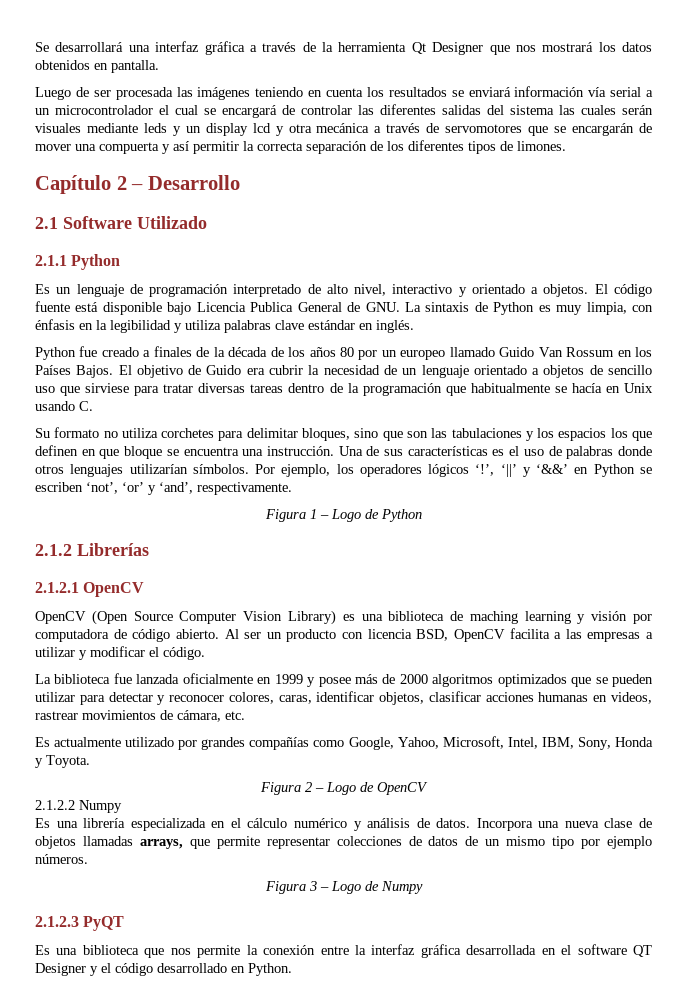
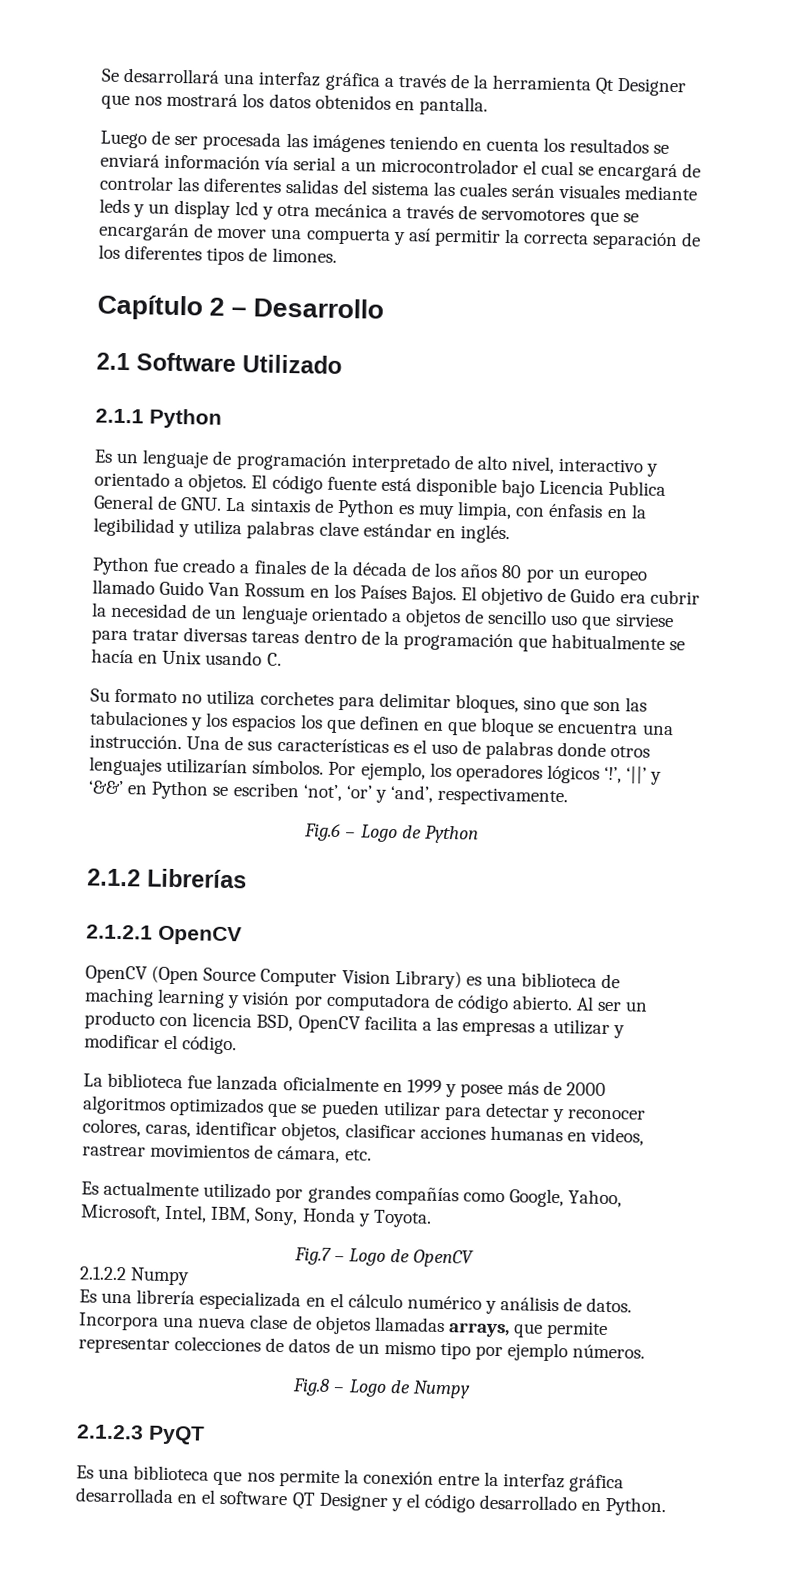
[264,509,317,522] Figura 1 -> [303,823,342,842] Fig.6
[260,782,312,795] Figura 2 -> [293,1247,332,1265] Fig.7
[264,881,317,894] Figura 3 -> [292,1378,331,1396] Fig.8

